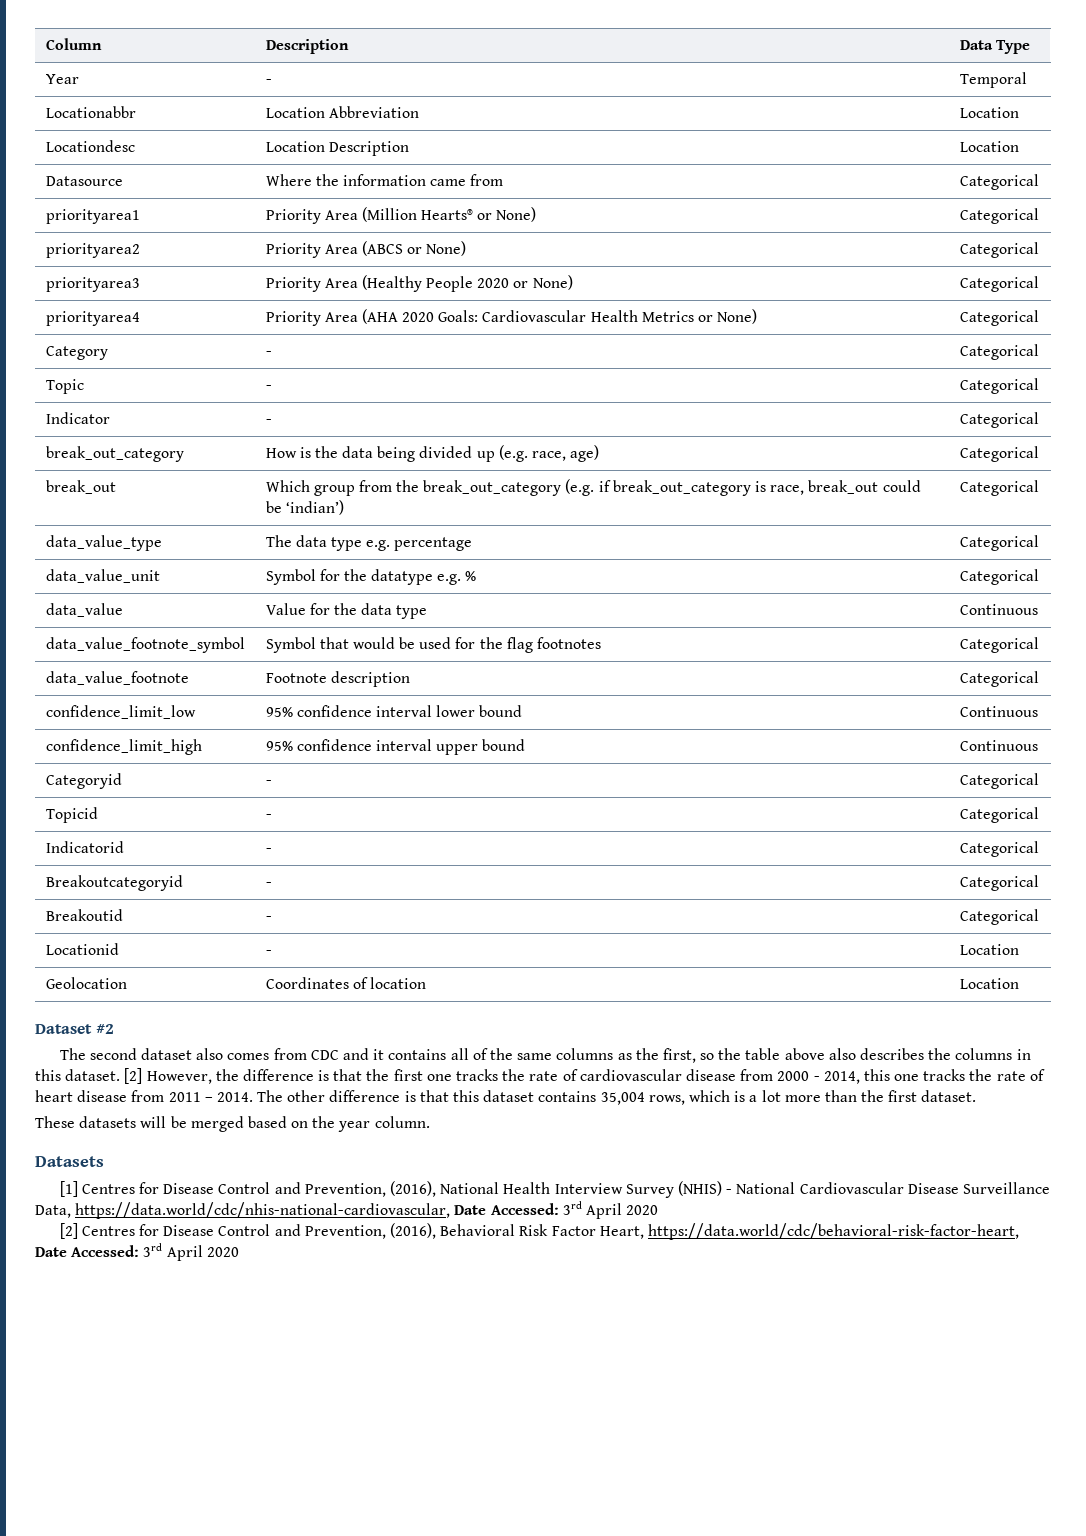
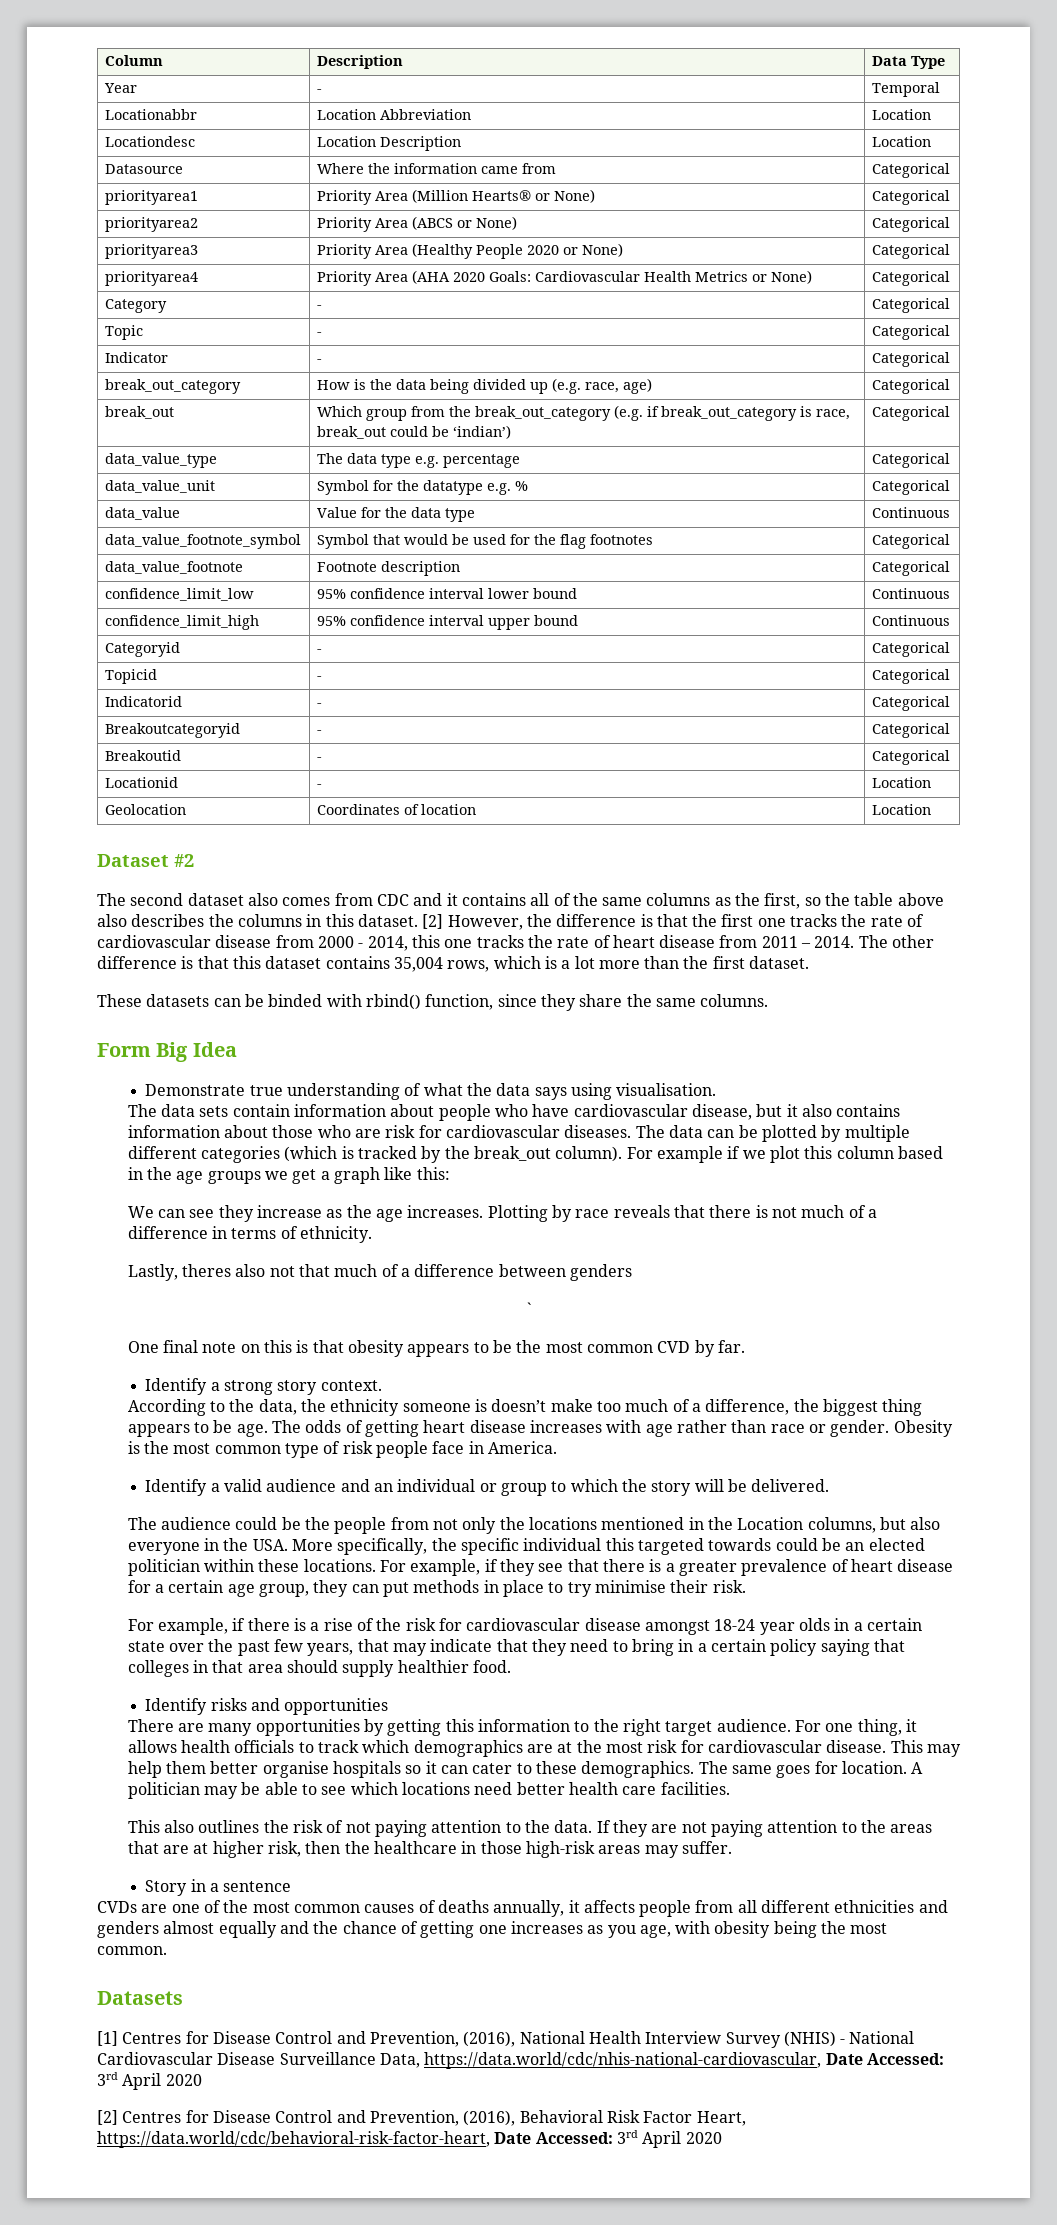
[140,1116,430,1132] will be merged based on the year column. -> [213,994,769,1011] [97,1042,237,1062] [145,1083,717,1100] [127,1104,901,1121] [127,1125,910,1142] [127,1146,943,1163] [127,1167,450,1184] [127,1205,877,1222] [127,1226,373,1243] [127,1264,632,1281] [526,1302,531,1315] [127,1340,745,1357] [145,1378,382,1395] [127,1399,923,1416] [127,1420,953,1437] [127,1441,557,1458] [145,1479,830,1496] [127,1517,941,1534] [127,1538,925,1555] [127,1559,954,1576] [127,1580,746,1597] [127,1618,922,1635] [127,1639,905,1656] [127,1660,512,1677] [145,1698,389,1715] [127,1719,917,1736] [127,1740,961,1757] [127,1761,924,1778] [127,1782,730,1799] [127,1820,933,1837] [127,1841,732,1858] [145,1879,292,1896] [97,1900,948,1917] [97,1921,888,1938] [97,1946,167,1955] can be binded with rbind() function, since they share the same columns. // Form Big Idea // Demonstrate true understanding of what the data says using visualisation. // The data sets contain information about people who have cardiovascular disease, but it also contains information about those who are risk for cardiovascular diseases. The data can be plotted by multiple different categories (which is tracked by the break_out column). For example if we plot this column based in the age groups we get a graph like this: // We can see they increase as the age increases. Plotting by race reveals that there is not much of a difference in terms of ethnicity. // Lastly, theres also not that much of a difference between genders // ` // One final note on this is that obesity appears to be the most common CVD by far. // Identify a strong story context. // According to the data, the ethnicity someone is doesn’t make too much of a difference, the biggest thing appears to be age. The odds of getting heart disease increases with age rather than race or gender. Obesity is the most common type of risk people face in America. // Identify a valid audience and an individual or group to which the story will be delivered. // The audience could be the people from not only the locations mentioned in the Location columns, but also everyone in the USA. More specifically, the specific individual this targeted towards could be an elected politician within these locations. For example, if they see that there is a greater prevalence of heart disease for a certain age group, they can put methods in place to try minimise their risk. // For example, if there is a rise of the risk for cardiovascular disease amongst 18-24 year olds in a certain state over the past few years, that may indicate that they need to bring in a certain policy saying that colleges in that area should supply healthier food. // Identify risks and opportunities // There are many opportunities by getting this information to the right target audience. For one thing, it allows health officials to track which demographics are at the most risk for cardiovascular disease. This may help them better organise hospitals so it can cater to these demographics. The same goes for location. A politician may be able to see which locations need better health care facilities. // This also outlines the risk of not paying attention to the data. If they are not paying attention to the areas that are at higher risk, then the healthcare in those high-risk areas may suffer. // Story in a sentence // CVDs are one of the most common causes of deaths annually, it affects people from all different ethnicities and genders almost equally and the chance of getting one increases as you age, with obesity being the most common.

